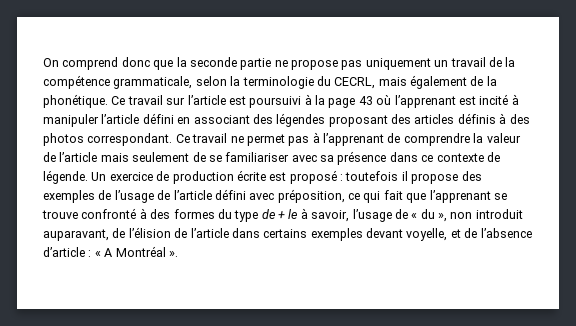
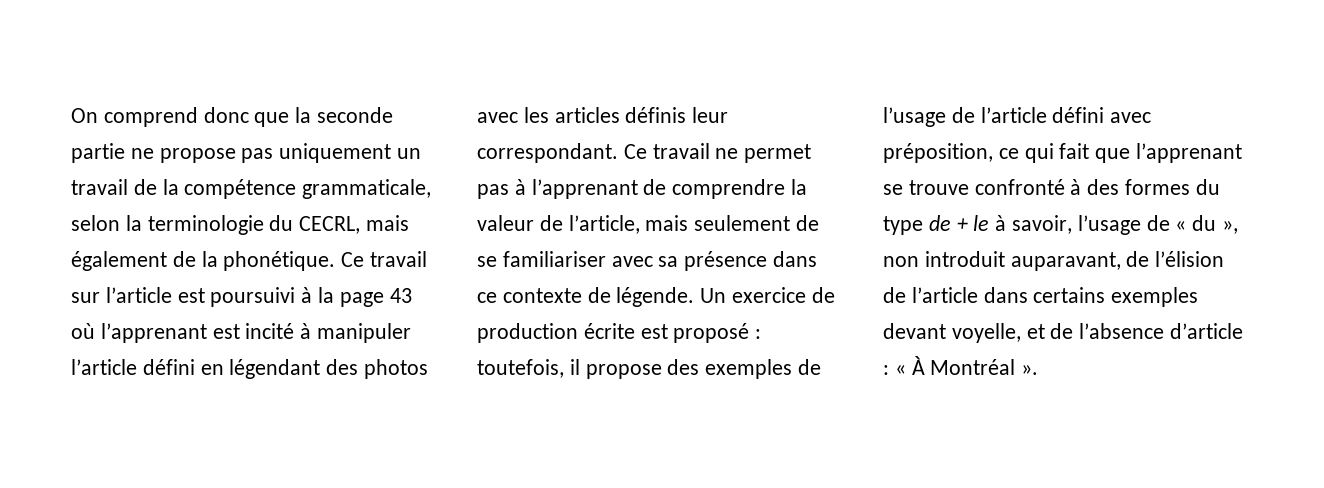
[193,113,530,127] [43,133,84,146] associant des légendes proposant des articles définis à des photos -> [229,359,429,379] [477,107,729,123] légendant des photos avec les articles définis leur
[59,152,98,162] l’article -> [568,215,640,234] l’article,
[345,171,399,181] toutefois -> [477,359,564,378] toutefois,
[104,248,113,257] A -> [911,356,925,375] À

